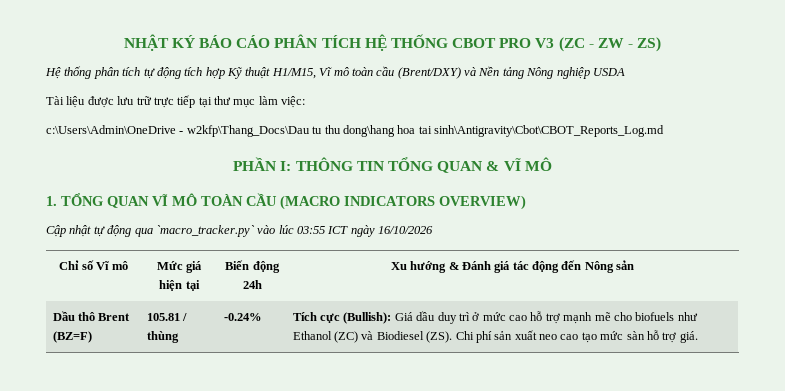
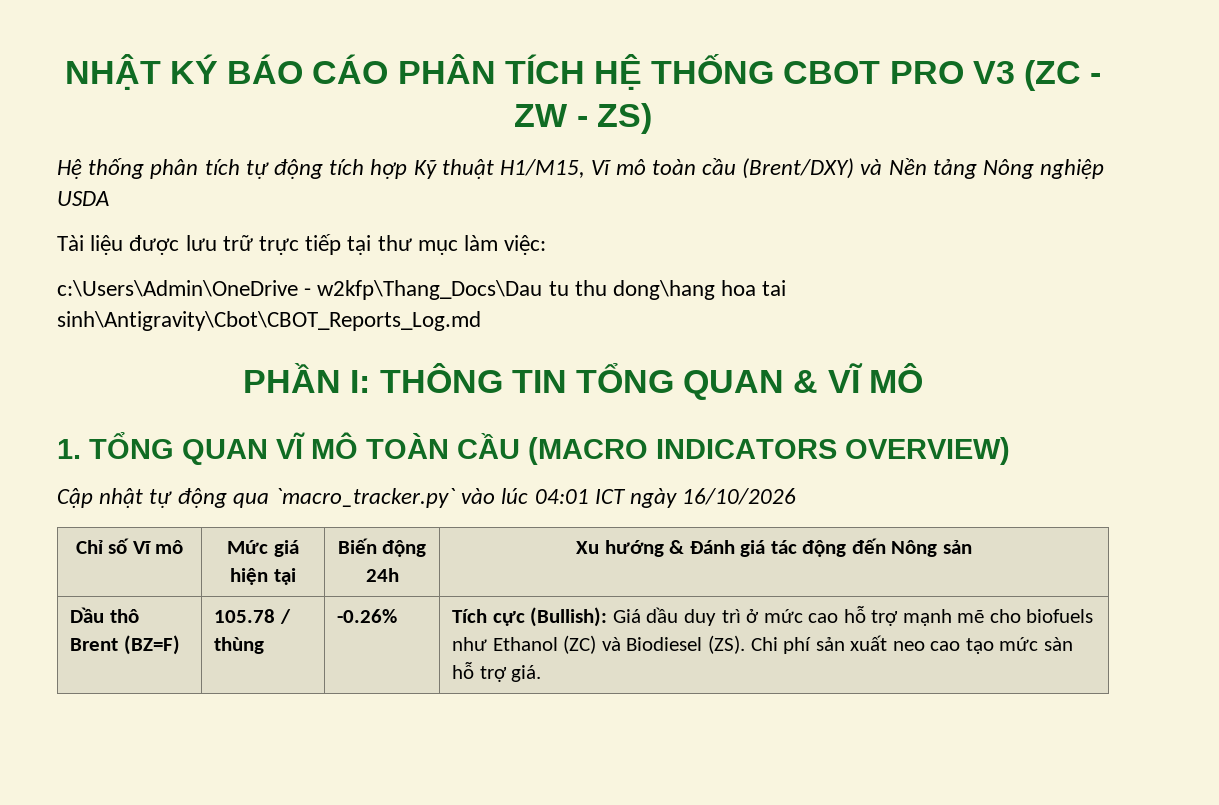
[297,226,325,234] 03:55 -> [534,489,589,504] 04:01
[146,313,180,321] 105.81 -> [214,609,276,623] 105.78
[223,313,262,321] -0.24% -> [337,609,398,623] -0.26%

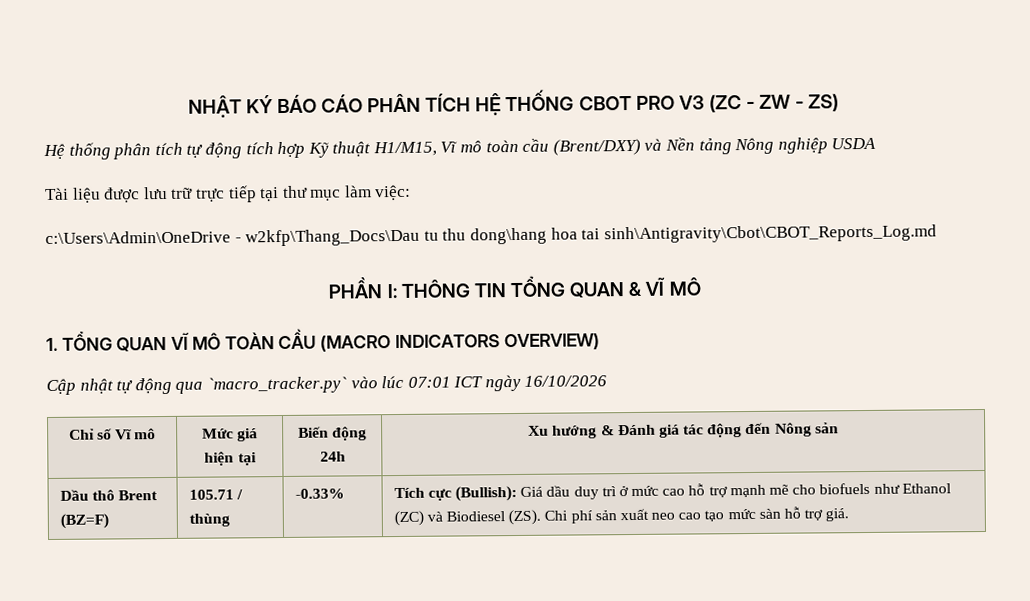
[534,489,589,504] 04:01 -> [407,376,451,388] 07:01
[214,609,276,623] 105.78 -> [188,489,234,500] 105.71
[337,609,398,623] -0.26% -> [294,488,345,499] -0.33%

